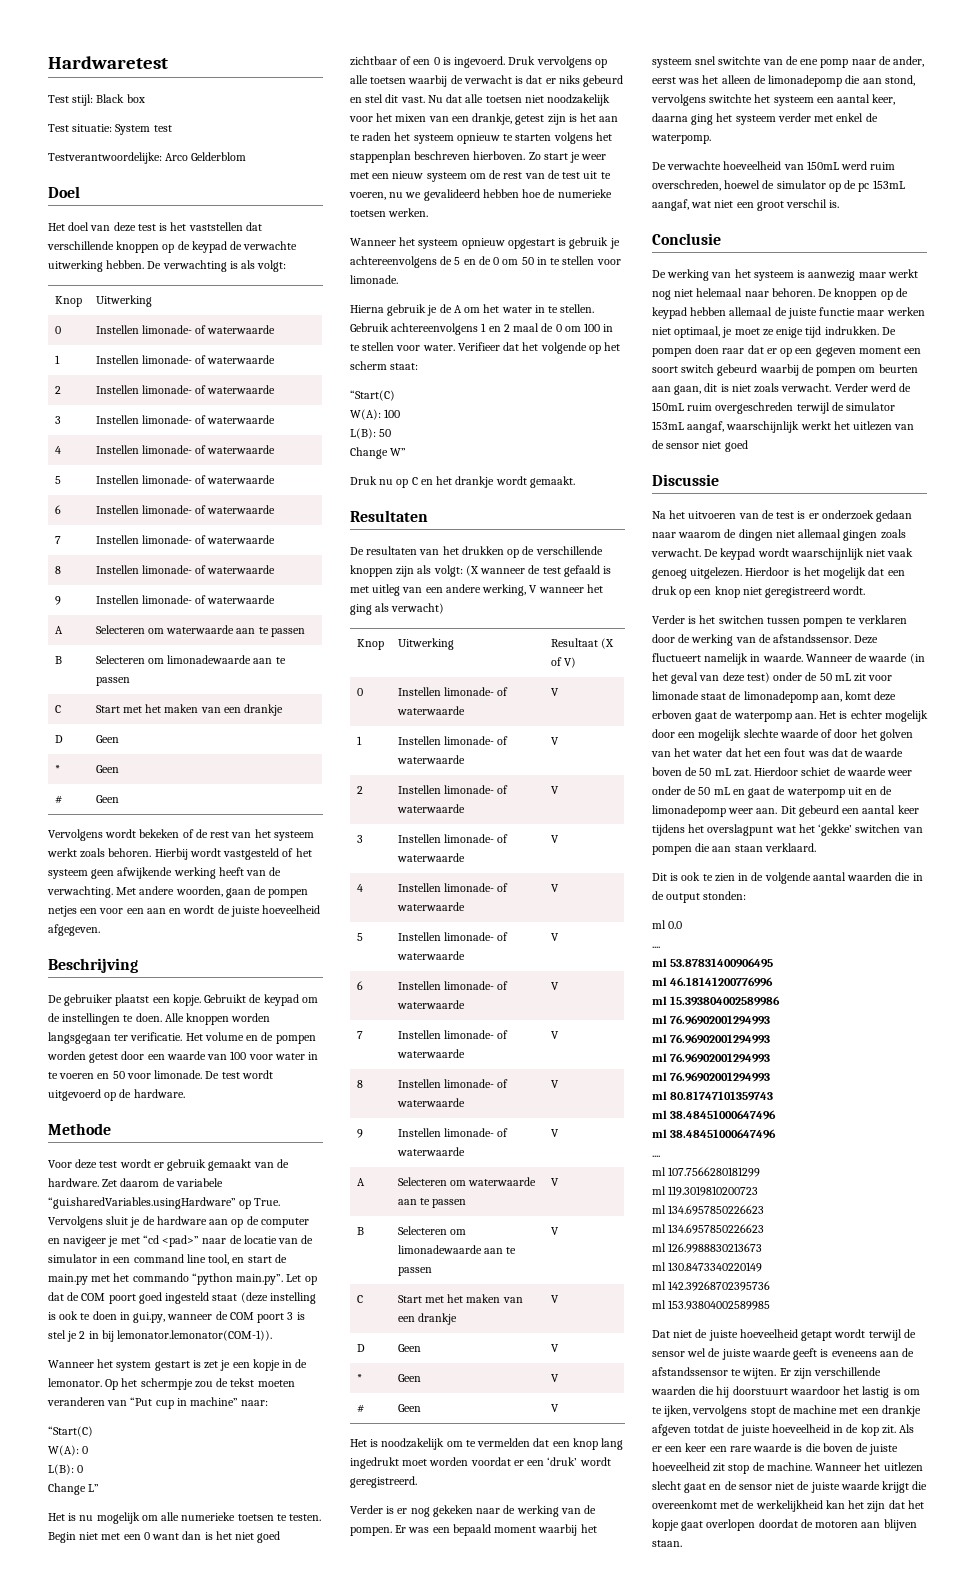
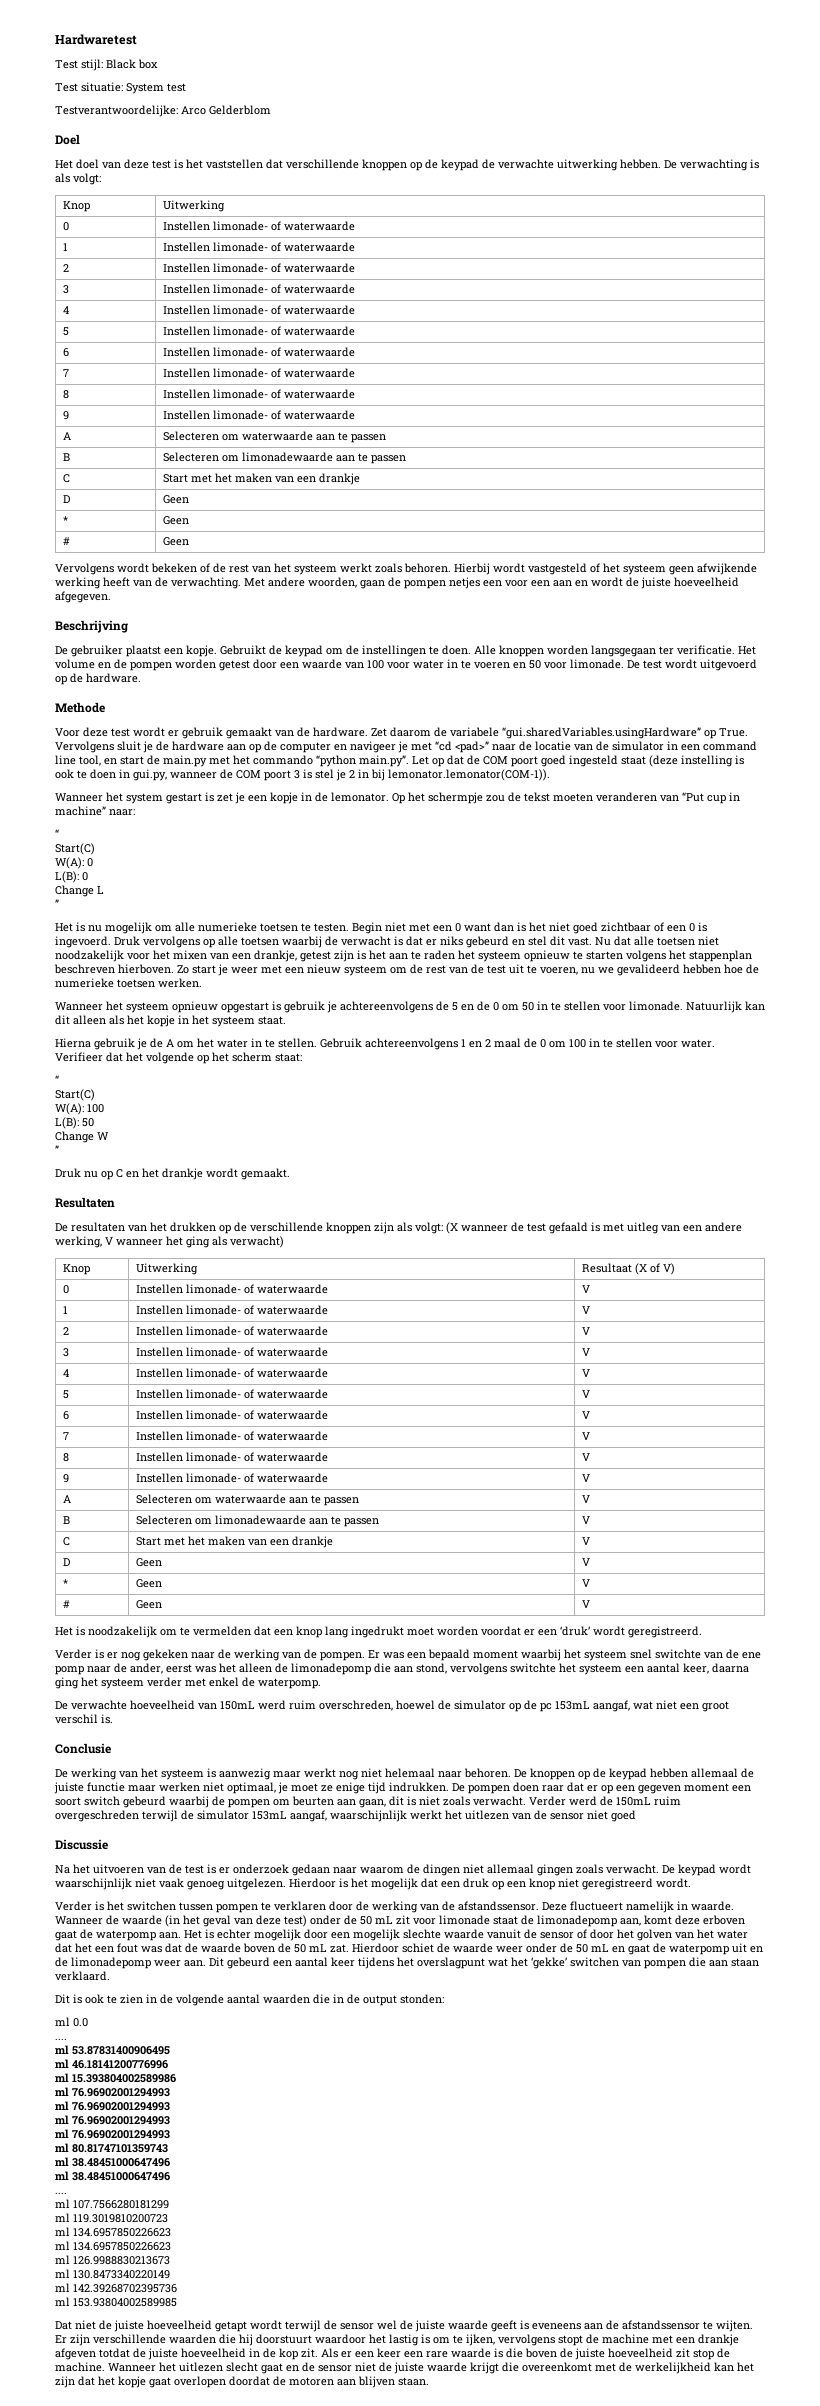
[48,1426,93,1437] “Start(C) -> [55,829,59,838] [55,843,95,855] “ // Start(C)
[88,1484,100,1492] L” -> [97,886,104,894] [55,899,59,908] L // ”
(398, 279) none -> [686,1001,765,1013] [55,1015,286,1027] Natuurlijk kan dit alleen als het kopje in het systeem staat.
[350,390,395,401] “Start(C) -> [55,1075,59,1084] [55,1089,95,1101] “ // Start(C)
[390,448,407,456] W” -> [97,1132,109,1140] [55,1145,59,1154] W // ”
(819, 733) none -> [487,1929,574,1939] vanuit de sensor

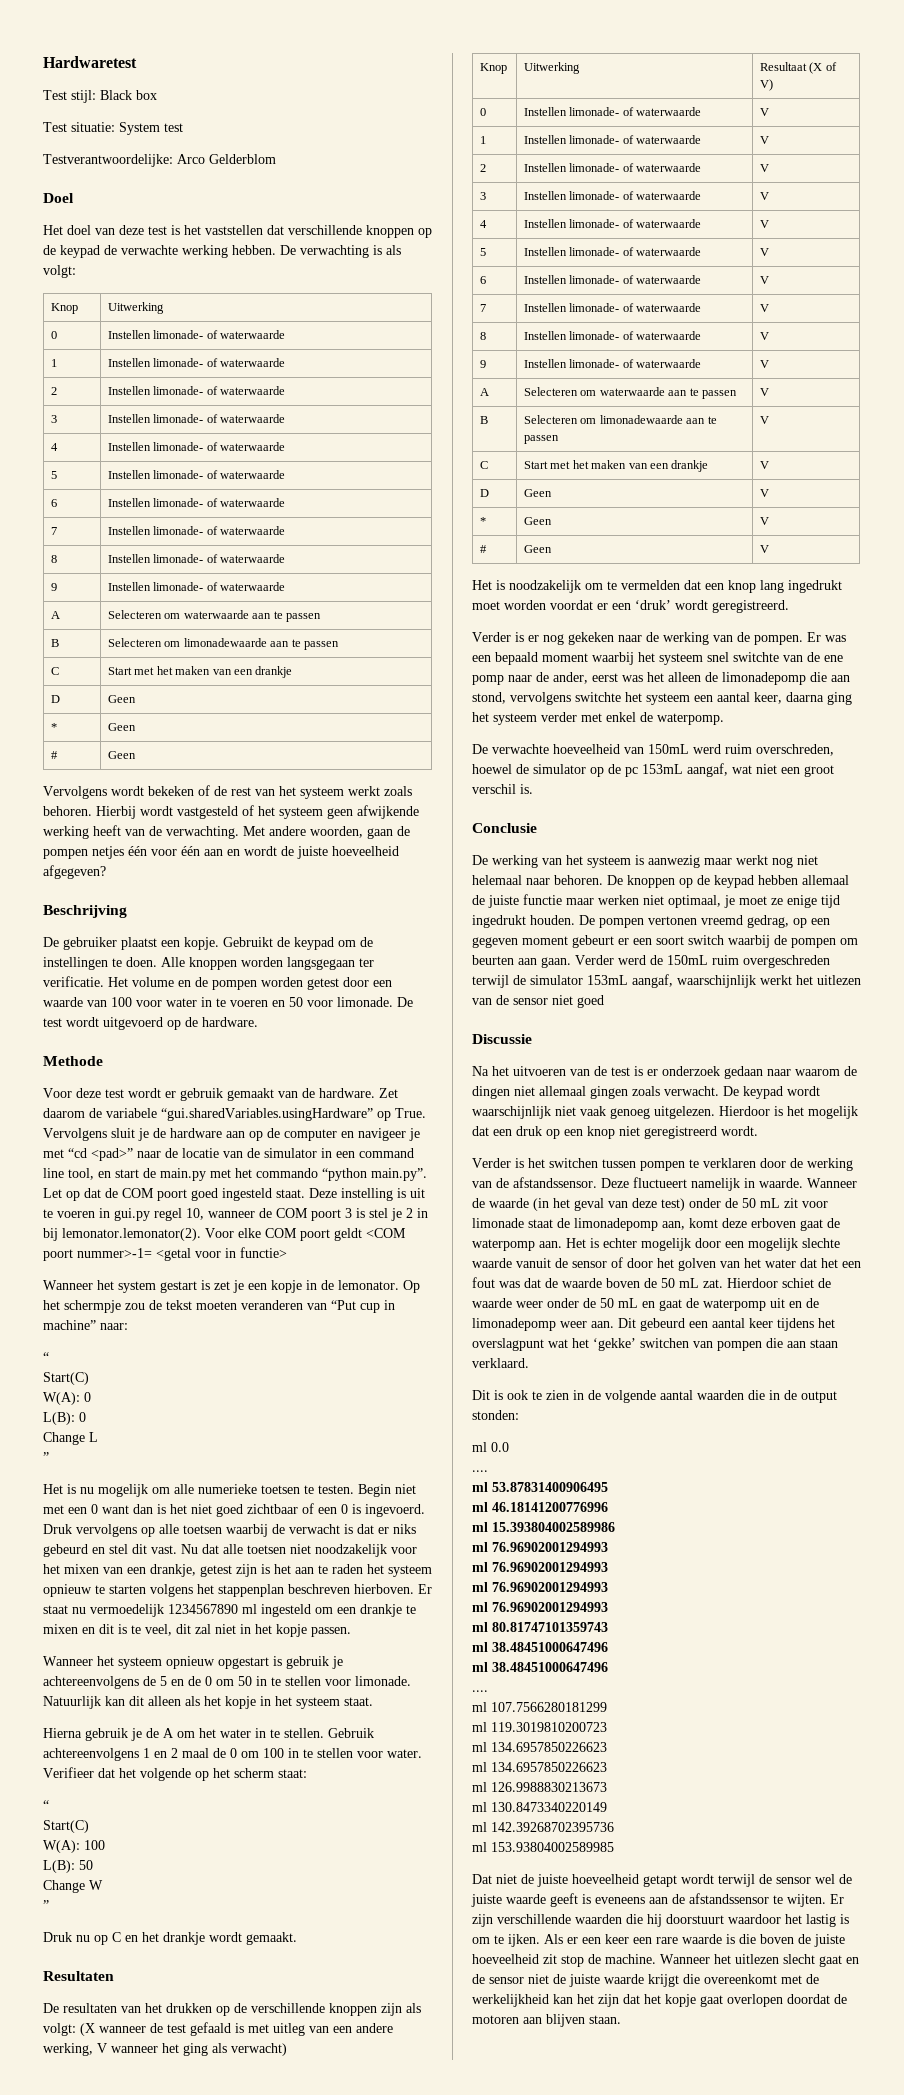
[557,159,618,171] uitwerking -> [182,245,228,258] werking
[483,580,550,587] een voor een -> [128,846,200,856] één voor één
[55,591,111,603] afgegeven. -> [43,865,106,879] afgegeven?
[621,755,744,767] [55,769,167,781] staat (deze instelling is ook te doen in gui.py, -> [276,1188,425,1201] [43,1208,204,1221] staat. Deze instelling is uit te voeren in gui.py regel 10,
[388,769,550,781] lemonator.lemonator(COM-1)). -> [62,1228,406,1241] [43,1247,287,1261] lemonator.lemonator(2). Voor elke COM poort geldt <COM poort nummer>-1= <getal voor in functie>
[177,964,759,976] [55,978,202,988] Zo start je weer met een nieuw systeem om de rest van de test uit te voeren, nu we gevalideerd hebben hoe de numerieke toetsen werken. -> [418,1584,432,1594] [43,1604,416,1617] [43,1624,351,1637] Er staat nu vermoedelijk 1234567890 ml ingesteld om een drankje te mixen en dit is te veel, dit zal niet in het kopje passen.
[389,1782,598,1794] indrukken. De pompen doen raar dat er -> [472,915,789,928] ingedrukt houden. De pompen vertonen vreemd gedrag,
(729, 1787) none -> [572,935,629,948] gebeurt er
[123,1796,166,1808] gebeurd -> (724, 940) none
[359,1796,526,1808] gaan, dit is niet zoals verwacht. -> [541,957,571,968] gaan.
[466,2334,739,2346] [55,2348,318,2360] ijken, vervolgens stopt de machine met een drankje afgeven totdat de juiste hoeveelheid in de kop zit. -> [508,1934,540,1947] ijken.

